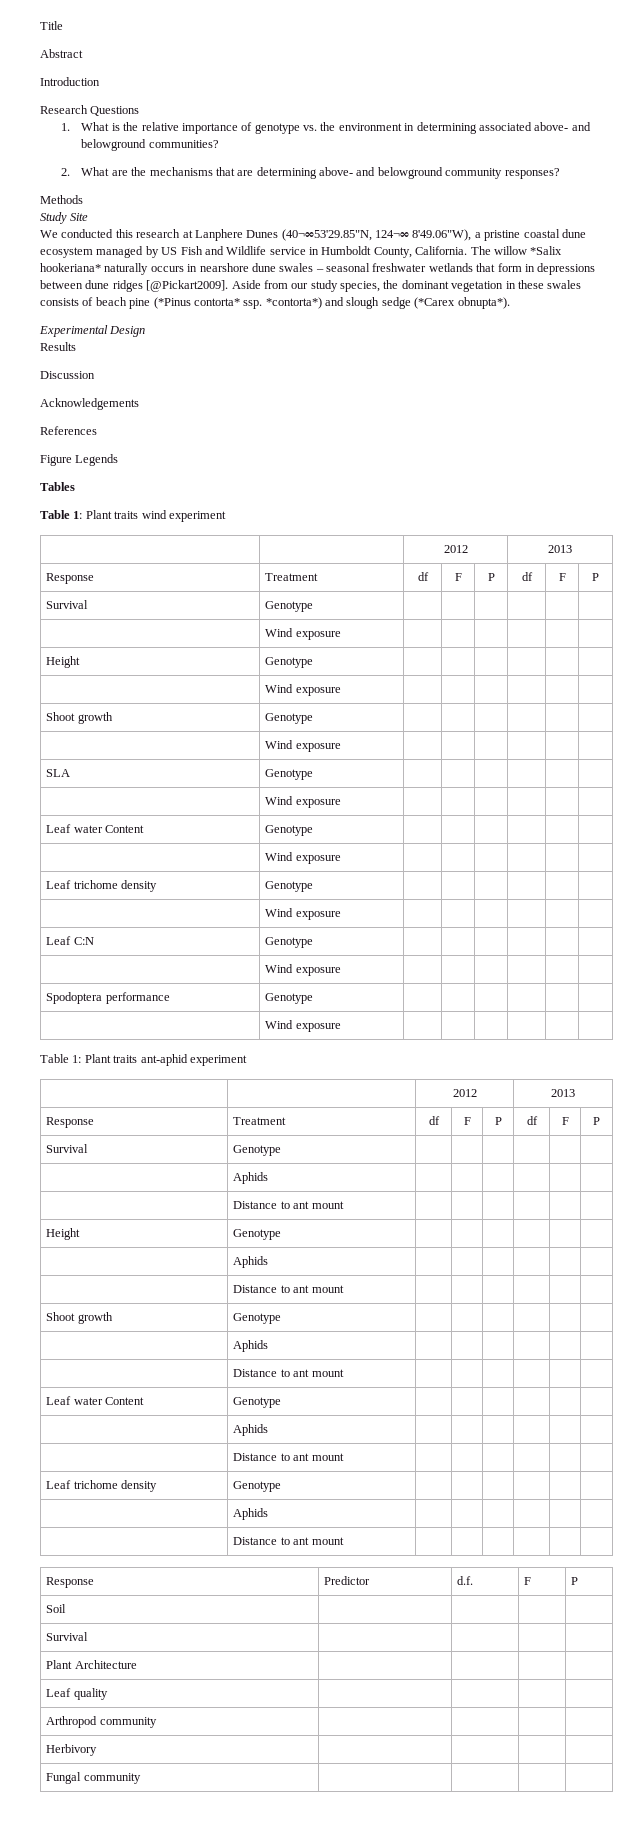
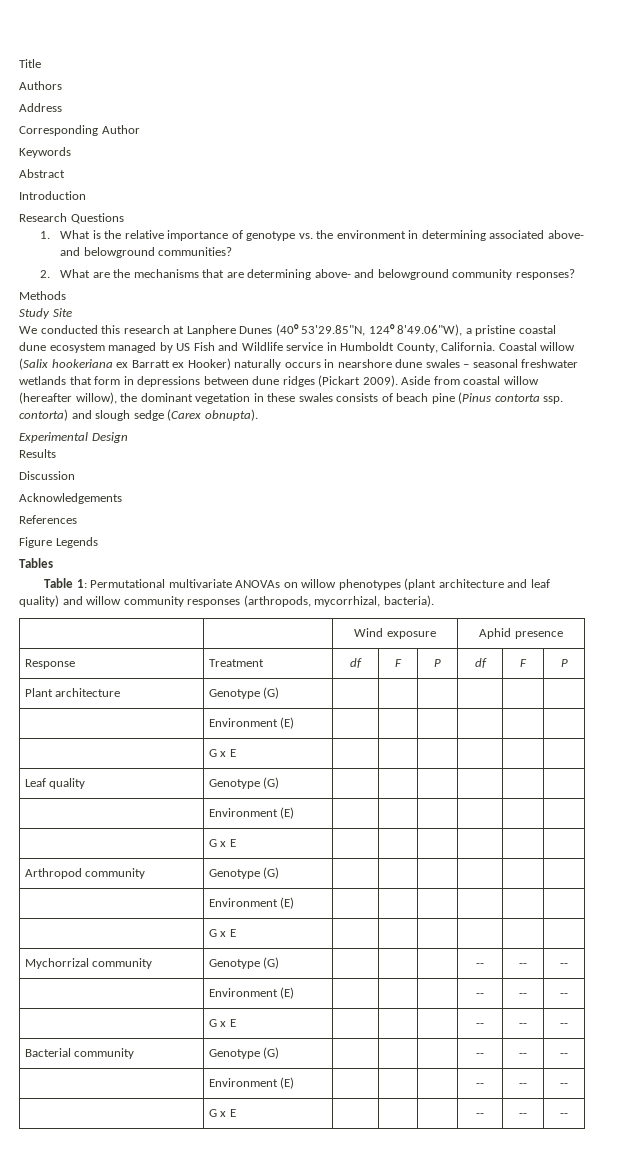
(63, 25) none -> [19,81,62,90] [19,103,62,112] [19,125,140,136] [19,147,71,158] // Authors // Address // Corresponding Author // Keywords
[281,229,409,241] (40¬∞53'29.85"N, 124¬∞ -> [275,324,395,336] (40° 53'29.85"N, 124°
[470,246,563,255] [40,263,101,272] The willow *Salix hookeriana* -> [498,342,576,351] [19,358,231,370] Coastal willow (Salix hookeriana ex Barratt ex Hooker)
[146,280,380,292] [@Pickart2009]. Aside from our study species, -> [318,375,539,387] [19,392,117,404] (Pickart 2009). Aside from coastal willow (hereafter willow),
[153,297,322,309] (*Pinus contorta* ssp. *contorta*) -> [458,392,564,404] [19,409,68,421] (Pinus contorta ssp. contorta)
[414,297,510,309] (*Carex obnupta*). -> [167,409,258,421] (Carex obnupta).
[85,510,226,522] [443,545,468,553] [548,545,572,553] [46,573,95,584] [265,573,319,581] [417,572,429,581] [454,573,462,581] [487,573,495,581] [521,572,533,581] [558,573,566,581] [592,573,599,581] [46,600,89,609] [265,601,314,612] [265,628,341,640] [46,656,81,668] [265,657,314,668] [265,684,341,696] [46,712,113,724] [265,713,314,724] [265,740,341,752] [46,769,71,777] [265,769,314,780] [265,796,341,808] [46,824,145,833] [265,825,314,836] [265,852,341,864] [46,880,158,892] [265,881,314,892] [265,908,341,920] [46,936,94,945] [265,937,314,948] [265,964,341,976] [46,992,170,1004] [265,993,314,1004] [265,1020,341,1032] [40,1054,247,1066] [452,1089,477,1097] [551,1089,575,1097] [46,1117,95,1128] [233,1117,287,1125] [428,1116,440,1125] [463,1117,471,1125] [494,1117,502,1125] [526,1116,538,1125] [561,1117,569,1125] [593,1117,600,1125] [46,1144,89,1153] [233,1145,282,1156] [233,1172,269,1184] [233,1201,344,1209] [46,1228,81,1240] [233,1229,282,1240] [233,1256,269,1268] [233,1285,344,1293] [46,1312,113,1324] [233,1313,282,1324] [233,1340,269,1352] [233,1369,344,1377] [46,1396,145,1405] [233,1397,282,1408] [233,1424,269,1436] [233,1453,344,1461] [46,1480,158,1492] [233,1481,282,1492] [233,1508,269,1520] [233,1537,344,1545] [46,1577,95,1588] [324,1576,371,1585] [457,1576,474,1585] [524,1577,532,1585] [571,1577,579,1585] [46,1604,67,1613] [46,1632,89,1641] [46,1660,137,1669] [46,1688,108,1700] [46,1716,157,1728] [46,1744,98,1756] [46,1772,141,1784] Plant traits wind experiment // | | 2012 | 2013 // Response | Treatment | df | F | P | df | F | P // Survival | Genotype | | | | | | // | Wind exposure | | | | | | // Height | Genotype | | | | | | // | Wind exposure | | | | | | // Shoot growth | Genotype | | | | | | // | Wind exposure | | | | | | // SLA | Genotype | | | | | | // | Wind exposure | | | | | | // Leaf water Content | Genotype | | | | | | // | Wind exposure | | | | | | // Leaf trichome density | Genotype | | | | | | // | Wind exposure | | | | | | // Leaf C:N | Genotype | | | | | | // | Wind exposure | | | | | | // Spodoptera performance | Genotype | | | | | | // | Wind exposure | | | | | | // Table 1: Plant traits ant-aphid experiment // | | 2012 | 2013 // Response | Treatment | df | F | P | df | F | P // Survival | Genotype | | | | | | // | Aphids | | | | | | // | Distance to ant mount | | | | | | // Height | Genotype | | | | | | // | Aphids | | | | | | // | Distance to ant mount | | | | | | // Shoot growth | Genotype | | | | | | // | Aphids | | | | | | // | Distance to ant mount | | | | | | // Leaf water Content | Genotype | | | | | | // | Aphids | | | | | | // | Distance to ant mount | | | | | | // Leaf trichome density | Genotype | | | | | | // | Aphids | | | | | | // | Distance to ant mount | | | | | | // Response | Predictor | d.f. | F | P // Soil | | | | // Survival | | | | // Plant Architecture | | | | // Leaf quality | | | | // Arthropod community | | | | // Herbivory | | | | // Fungal community | | | | -> [90,578,550,590] [19,595,434,607] [354,628,436,639] [479,628,563,639] [24,659,75,669] [208,659,264,667] [349,658,362,668] [394,659,402,667] [433,659,441,667] [474,658,487,668] [520,659,527,667] [560,659,568,667] [24,688,121,697] [208,687,280,699] [208,717,295,729] [208,749,236,757] [24,778,86,789] [208,777,280,789] [208,807,295,819] [208,839,236,847] [24,868,146,879] [208,867,280,879] [208,897,295,909] [208,929,236,937] [24,958,153,969] [208,957,280,969] [475,963,484,967] [519,963,527,967] [560,963,568,967] [208,987,295,999] [475,993,484,997] [519,993,527,997] [560,993,568,997] [208,1019,236,1027] [475,1023,484,1027] [519,1023,527,1027] [560,1023,568,1027] [24,1048,135,1059] [208,1047,280,1059] [475,1053,484,1057] [519,1053,527,1057] [560,1053,568,1057] [208,1077,295,1089] [475,1083,484,1087] [519,1083,527,1087] [560,1083,568,1087] [208,1109,236,1117] [475,1113,484,1117] [519,1113,527,1117] [560,1113,568,1117] Permutational multivariate ANOVAs on willow phenotypes (plant architecture and leaf quality) and willow community responses (arthropods, mycorrhizal, bacteria). // | | Wind exposure | Aphid presence // Response | Treatment | df | F | P | df | F | P // Plant architecture | Genotype (G) | | | | | | // | Environment (E) | | | | | | // | G x E | | | | | | // Leaf quality | Genotype (G) | | | | | | // | Environment (E) | | | | | | // | G x E | | | | | | // Arthropod community | Genotype (G) | | | | | | // | Environment (E) | | | | | | // | G x E | | | | | | // Mychorrizal community | Genotype (G) | | | | -- | -- | -- // | Environment (E) | | | | -- | -- | -- // | G x E | | | | -- | -- | -- // Bacterial community | Genotype (G) | | | | -- | -- | -- // | Environment (E) | | | | -- | -- | -- // | G x E | | | | -- | -- | --

